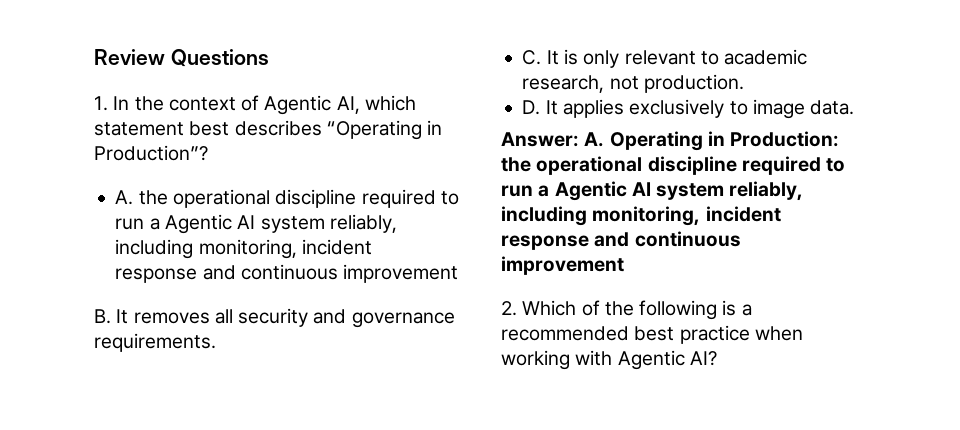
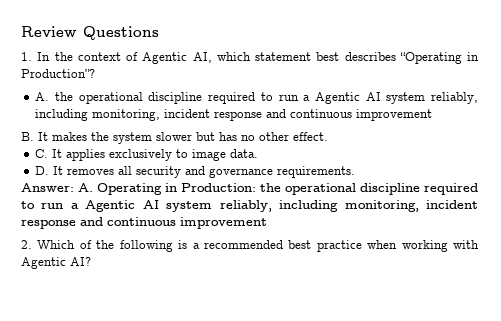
(129, 316) none -> [52,132,328,144] [35,149,259,161] [35,166,64,175] makes the system slower but has no other effect. // C. It applies exclusively to image data. // D. It
[522,49,808,68] [522,74,744,93] [522,99,855,119] // C. It is only relevant to academic research, not production. // D. It applies exclusively to image data. -> (356, 172) none

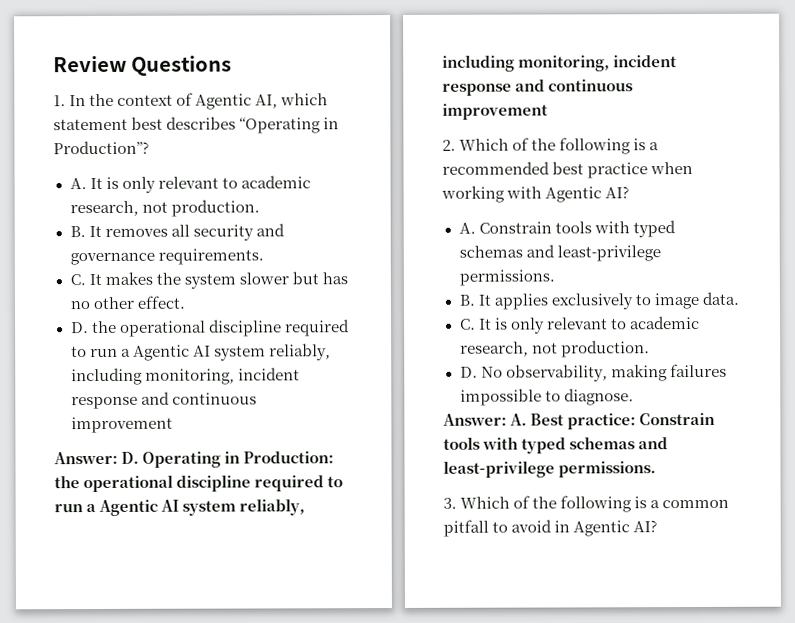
(50, 96) none -> [89,175,311,193] [69,199,260,217] [69,223,285,241] [69,248,264,266] [69,271,348,289] [69,295,185,310] [70,322,89,334] It is only relevant to academic research, not production. // B. It removes all security and governance requirements. // C. It makes the system slower but has no other effect. // D.
[21,132,328,144] [35,149,259,161] [35,166,356,178] [21,183,93,192] B. It makes the system slower but has no other effect. // C. It applies exclusively to image data. // D. It removes all security and governance requirements. // Answer: A. -> [54,451,140,465] Answer: D.
(91, 261) none -> [458,220,676,238] [458,244,661,262] [458,269,555,286] [458,291,739,310] [459,316,700,334] [459,340,650,358] [459,363,727,382] [459,388,634,406] [443,412,716,430] [443,436,669,454] [443,460,657,478] [443,495,730,513] [443,519,658,537] // A. Constrain tools with typed schemas and least-privilege permissions. // B. It applies exclusively to image data. // C. It is only relevant to academic research, not production. // D. No observability, making failures impossible to diagnose. // Answer: A. Best practice: Constrain tools with typed schemas and least-privilege permissions. // 3. Which of the following is a common pitfall to avoid in Agentic AI?

